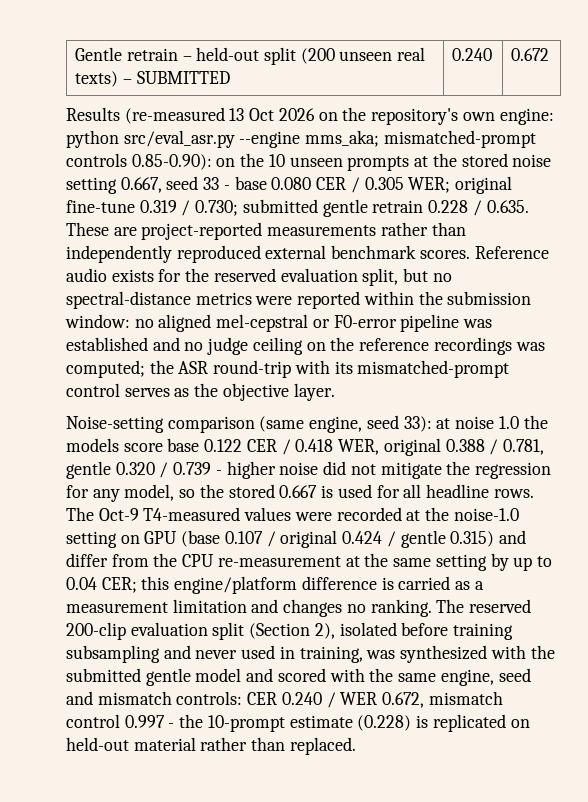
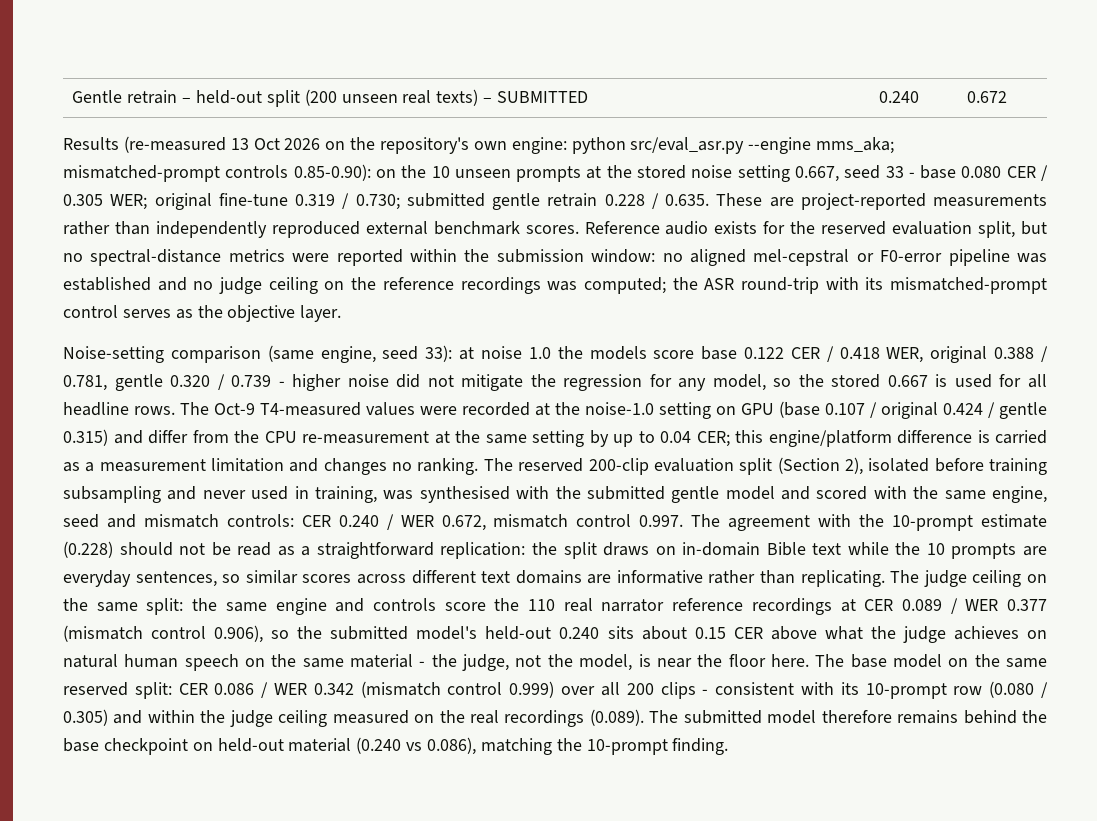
[400,645,488,663] synthesized -> [419,486,510,503] synthesised
[124,714,530,732] [66,737,356,755] 0.997 - the 10-prompt estimate (0.228) is replicated on held-out material rather than replaced. -> [639,514,1048,531] [63,541,1047,559] [63,570,1048,587] [63,598,1048,615] [63,625,1047,643] [63,654,1047,671] [63,681,1049,699] [63,709,1048,727] [63,737,729,755] 0.997. The agreement with the 10-prompt estimate (0.228) should not be read as a straightforward replication: the split draws on in-domain Bible text while the 10 prompts are everyday sentences, so similar scores across different text domains are informative rather than replicating. The judge ceiling on the same split: the same engine and controls score the 110 real narrator reference recordings at CER 0.089 / WER 0.377 (mismatch control 0.906), so the submitted model's held-out 0.240 sits about 0.15 CER above what the judge achieves on natural human speech on the same material - the judge, not the model, is near the floor here. The base model on the same reserved split: CER 0.086 / WER 0.342 (mismatch control 0.999) over all 200 clips - consistent with its 10-prompt row (0.080 / 0.305) and within the judge ceiling measured on the real recordings (0.089). The submitted model therefore remains behind the base checkpoint on held-out material (0.240 vs 0.086), matching the 10-prompt finding.

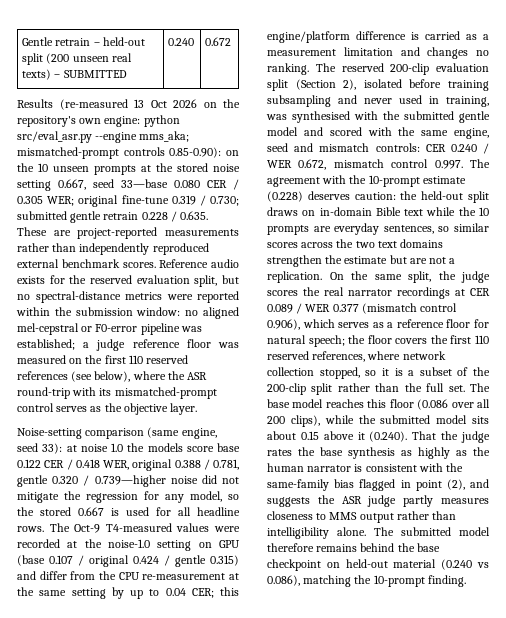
[885,165,957,179] 33 - base -> [121,179,168,188] 33—base
[63,277,666,294] established and no judge ceiling on the reference recordings was computed; -> [17,339,239,351] [17,355,189,364] [17,371,166,382] established; a judge reference floor was measured on the first 110 reserved references (see below), where
[231,374,342,391] 0.739 - higher -> [94,475,166,487] 0.739—higher
[119,542,557,559] should not be read as a straightforward replication: the -> [307,191,464,200] deserves caution: the held-out
[411,570,1048,587] [63,598,555,615] different text domains are informative rather than replicating. The judge ceiling on the same split: the same engine and controls score the 110 -> [336,239,444,248] [267,255,456,267] [267,271,490,283] [267,287,320,296] the two text domains strengthen the estimate but are not a replication. On the same split, the judge scores the
[672,598,744,611] reference -> (392, 292) none
[271,626,1047,643] [63,654,1047,671] [63,681,1049,699] [63,709,644,727] so the submitted model's held-out 0.240 sits about 0.15 CER above what the judge achieves on natural human speech on the same material - the judge, not the model, is near the floor here. The base model on the same reserved split: CER 0.086 / WER 0.342 (mismatch control 0.999) over all 200 clips - consistent with its 10-prompt row (0.080 / 0.305) and within the judge ceiling measured on the real recordings (0.089). -> [302,319,489,328] [267,335,489,347] [267,351,446,362] [267,367,490,379] [267,383,490,395] [267,399,490,410] [267,415,489,427] [267,431,490,443] [267,447,490,459] [267,463,464,472] [267,479,489,491] [267,495,489,507] [267,511,457,523] [267,527,366,539] which serves as a reference floor for natural speech; the floor covers the first 110 reserved references, where network collection stopped, so it is a subset of the 200-clip split rather than the full set. The base model reaches this floor (0.086 over all 200 clips), while the submitted model sits about 0.15 above it (0.240). That the judge rates the base synthesis as highly as the human narrator is consistent with the same-family bias flagged in point (2), and suggests the ASR judge partly measures closeness to MMS output rather than intelligibility alone.

